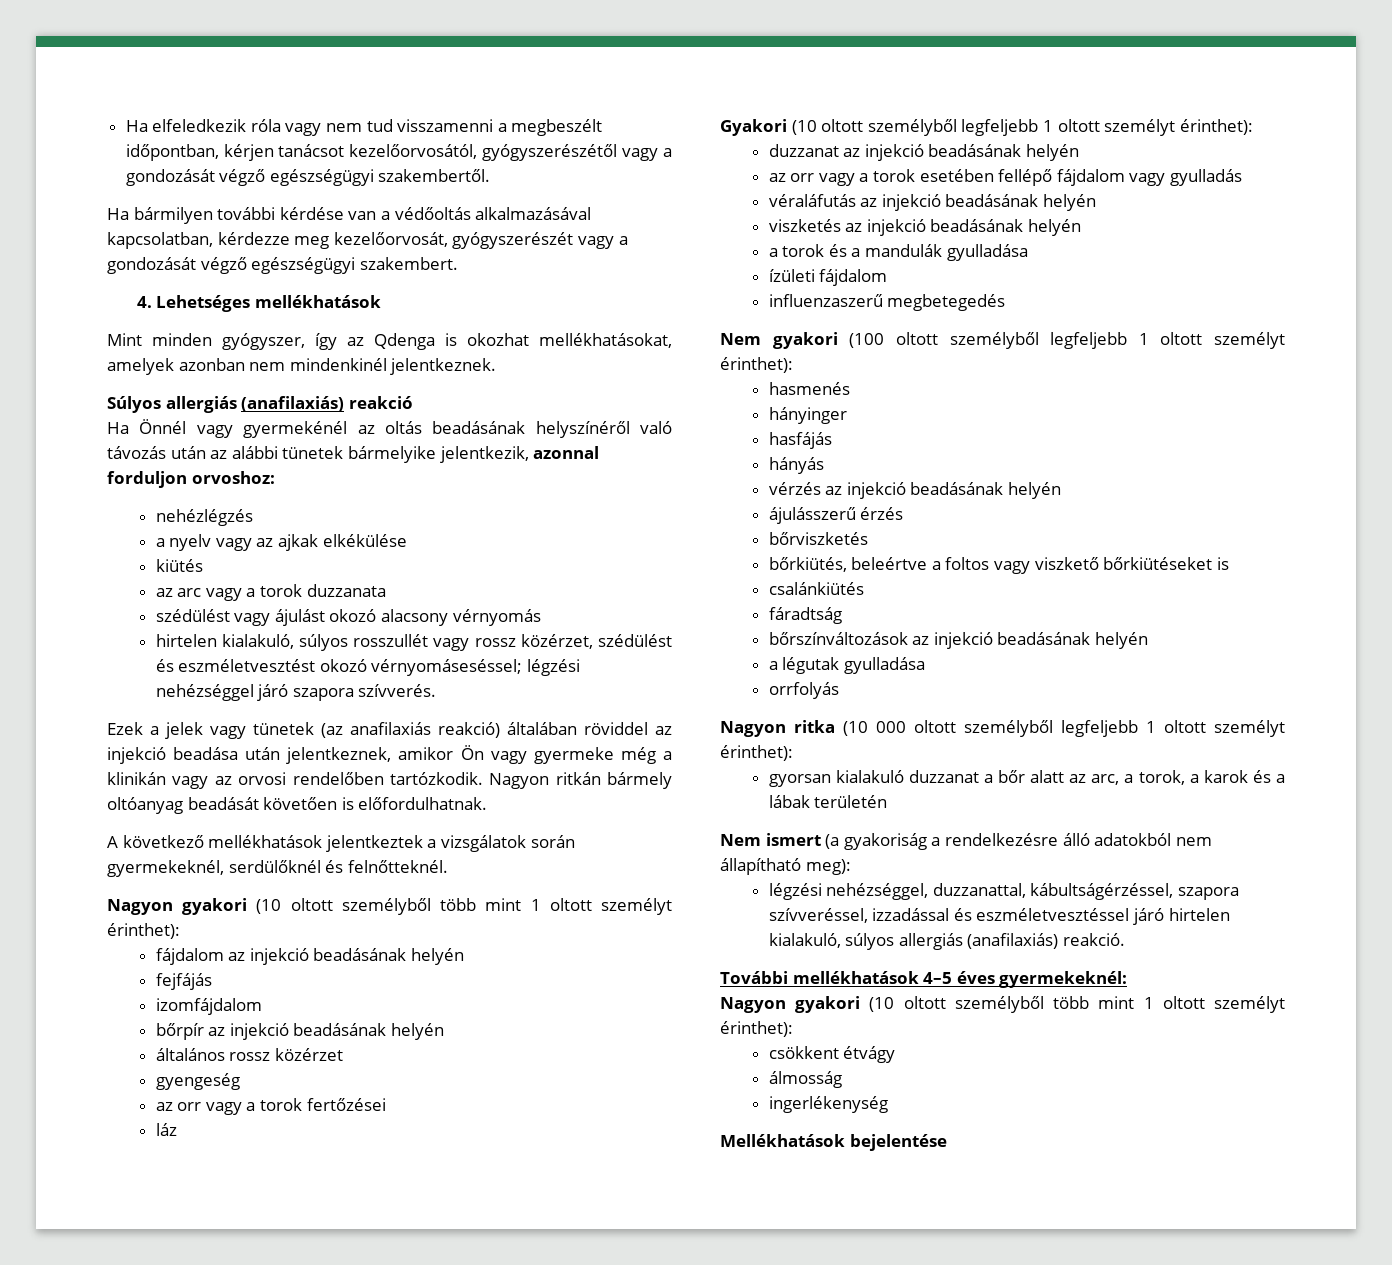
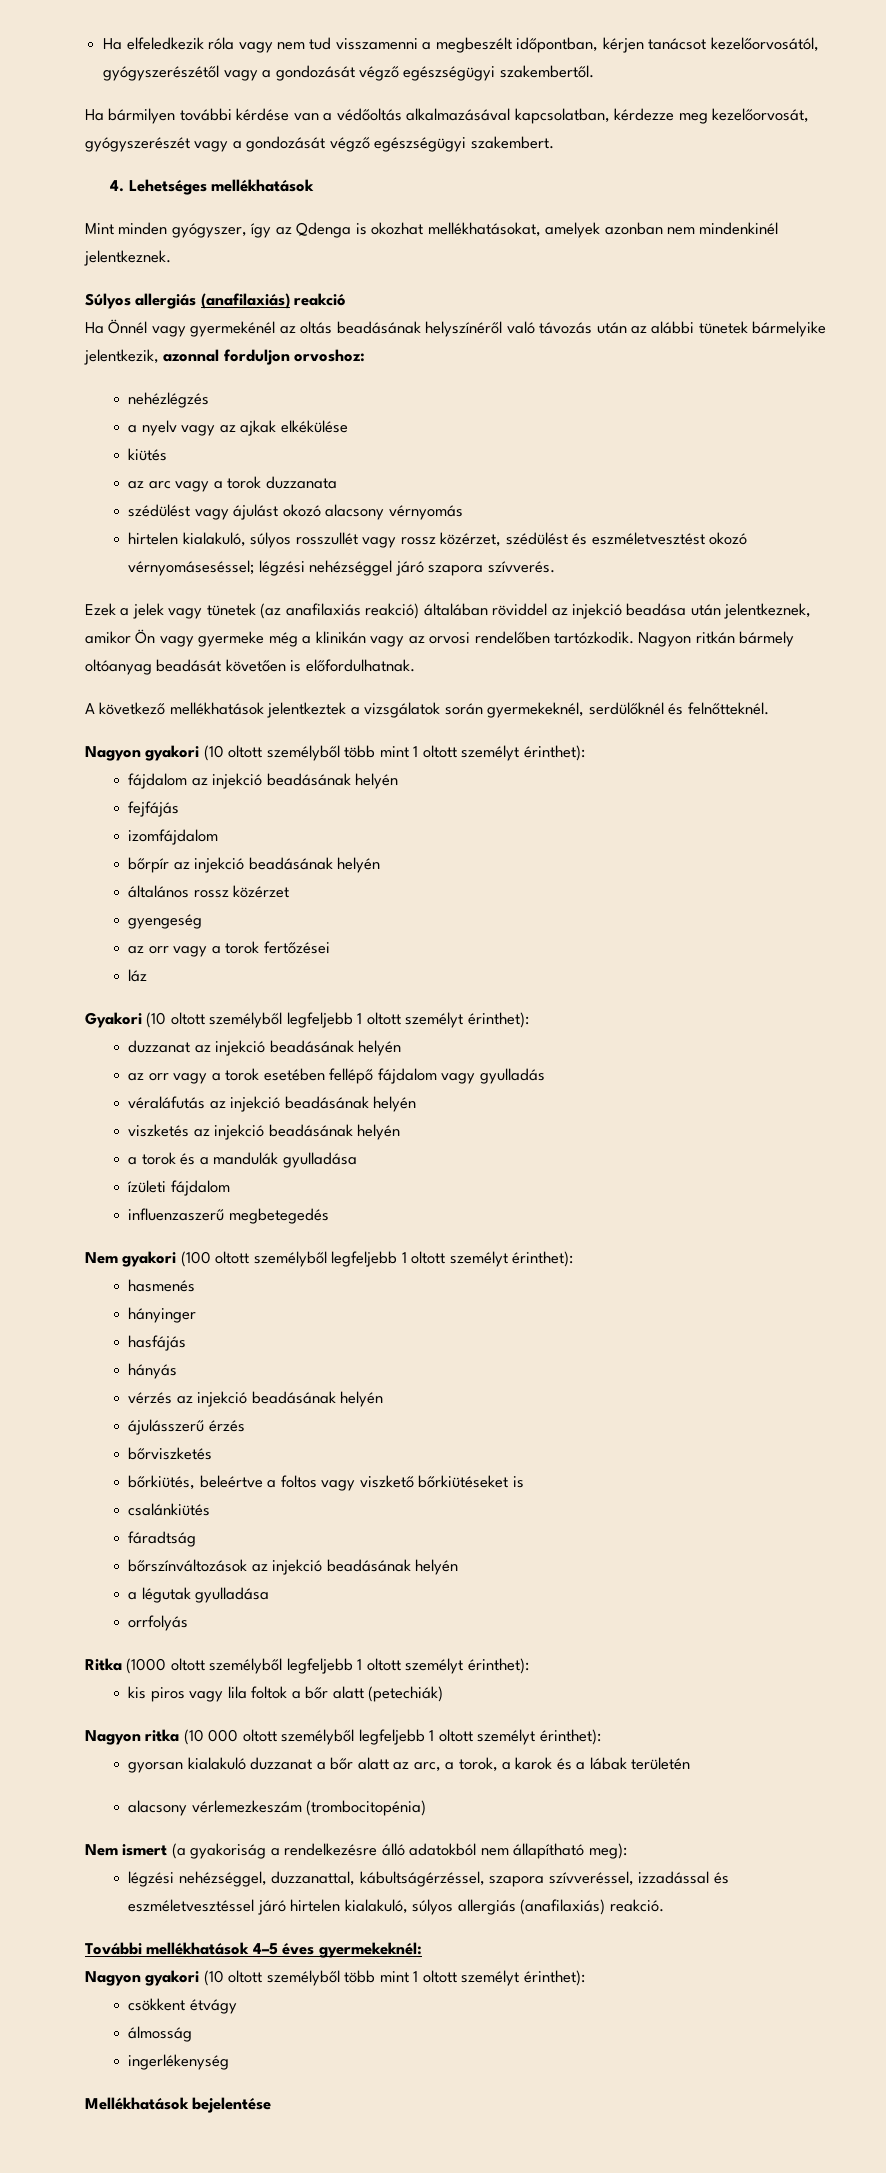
(839, 690) none -> [85,1658,529,1674] [128,1686,444,1702] // Ritka (1000 oltott személyből legfeljebb 1 oltott személyt érinthet): // kis piros vagy lila foltok a bőr alatt (petechiák)
(888, 801) none -> [128,1800,427,1816] // alacsony vérlemezkeszám (trombocitopénia)

